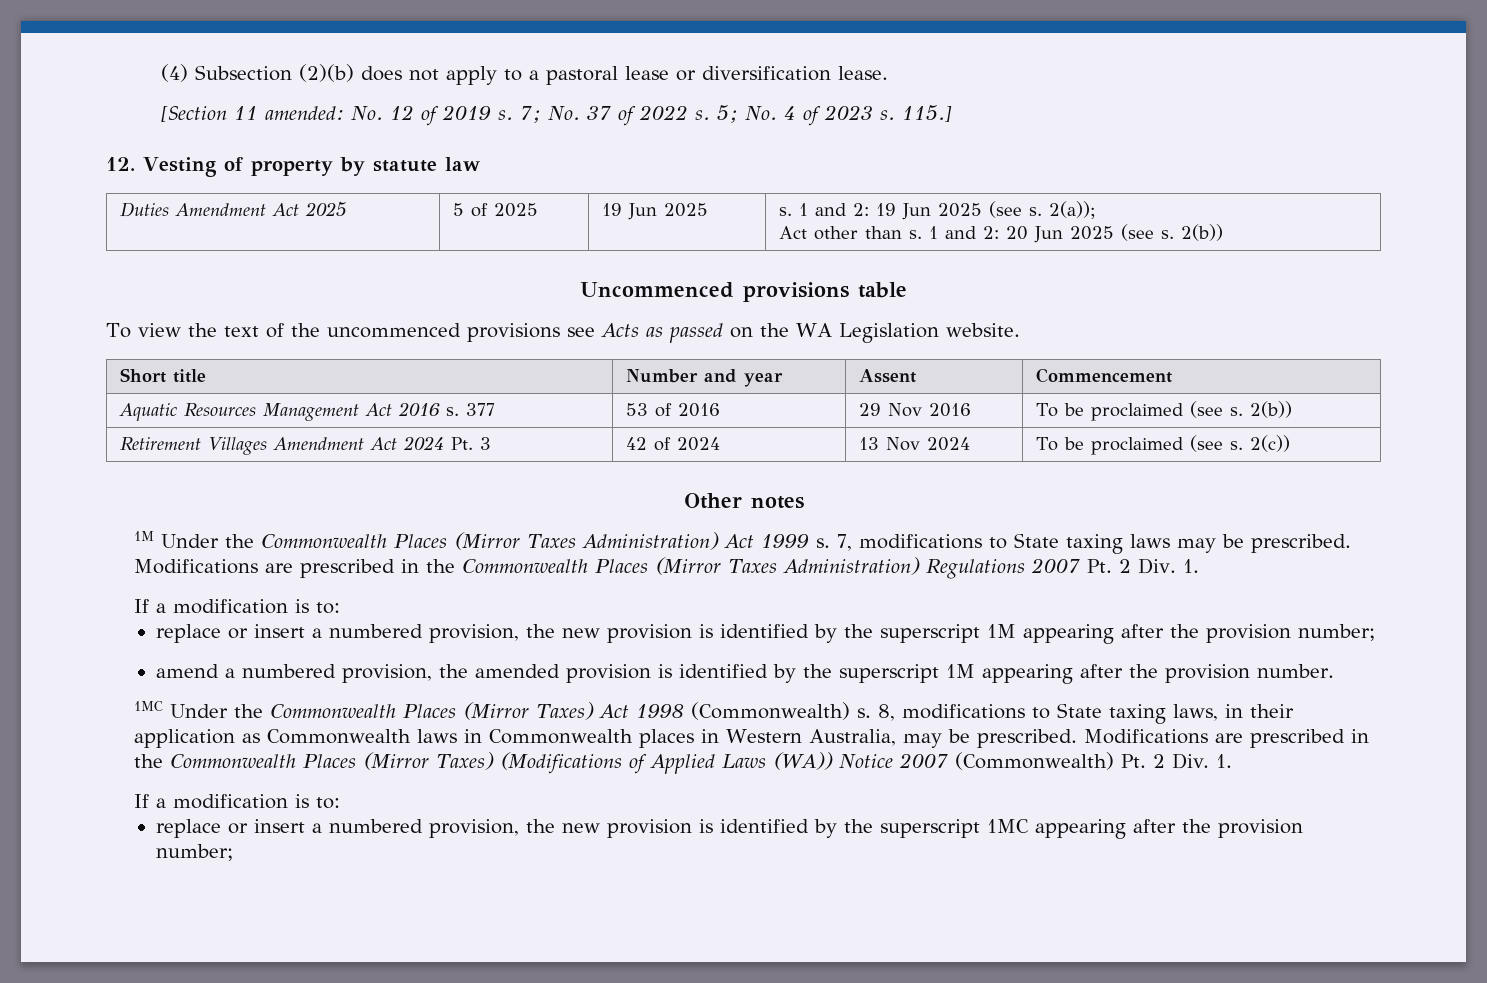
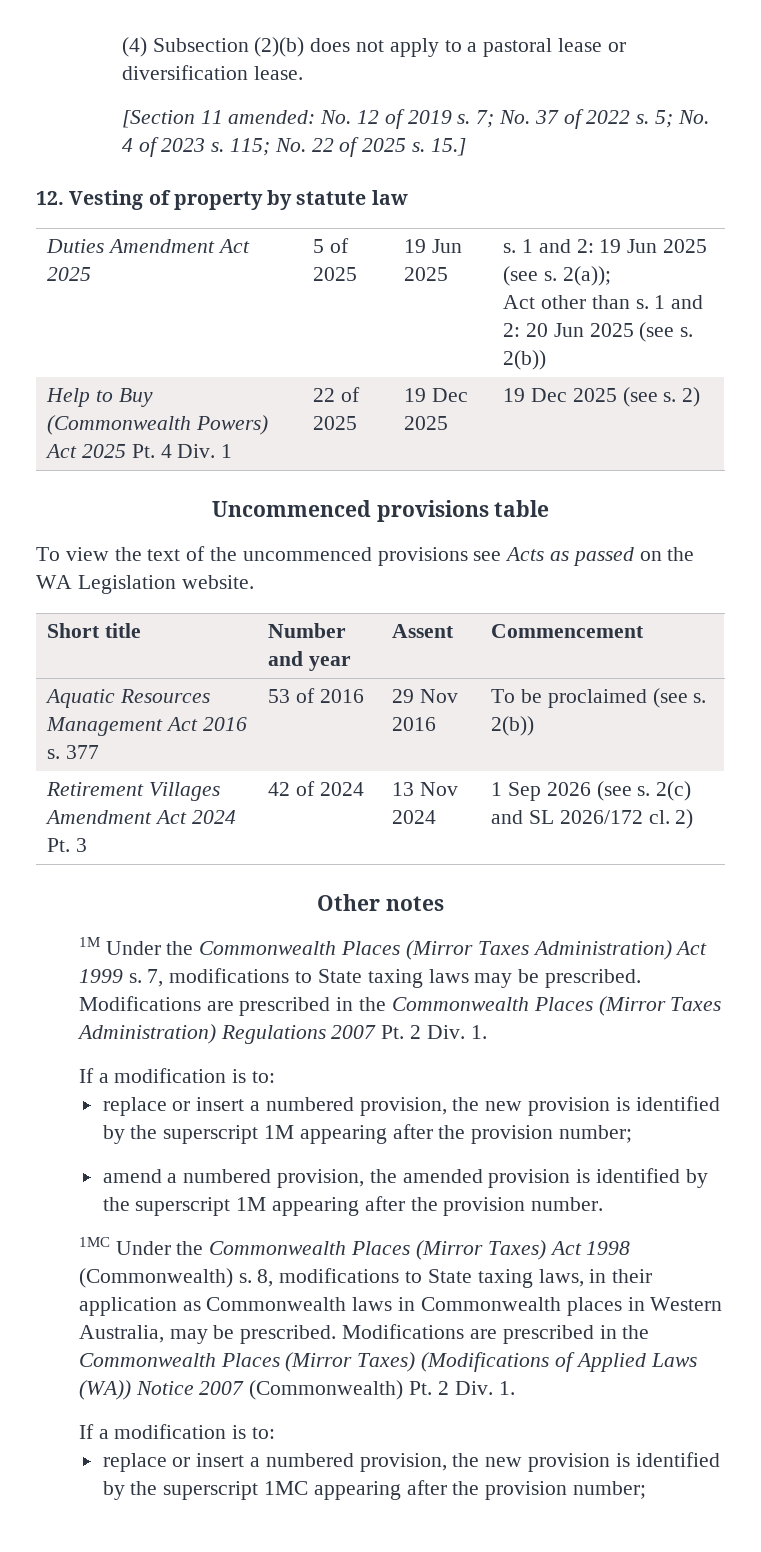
[902,105,953,122] 115.] -> [229,137,466,157] 115; No. 22 of 2025 s. 15.]
(1224, 232) none -> [46,388,153,407] [47,415,268,435] [45,444,233,458] [313,387,360,402] [313,416,358,430] [404,388,468,402] [404,416,449,430] [503,387,701,407] // Help to Buy (Commonwealth Powers) Act 2025 Pt. 4 Div. 1 | 22 of 2025 | 19 Dec 2025 | 19 Dec 2025 (see s. 2)
[1036,435,1291,455] To be proclaimed (see s. 2(c)) -> [491,781,692,801] [491,809,694,829] 1 Sep 2026 (see s. 2(c) and SL 2026/172 cl. 2)

